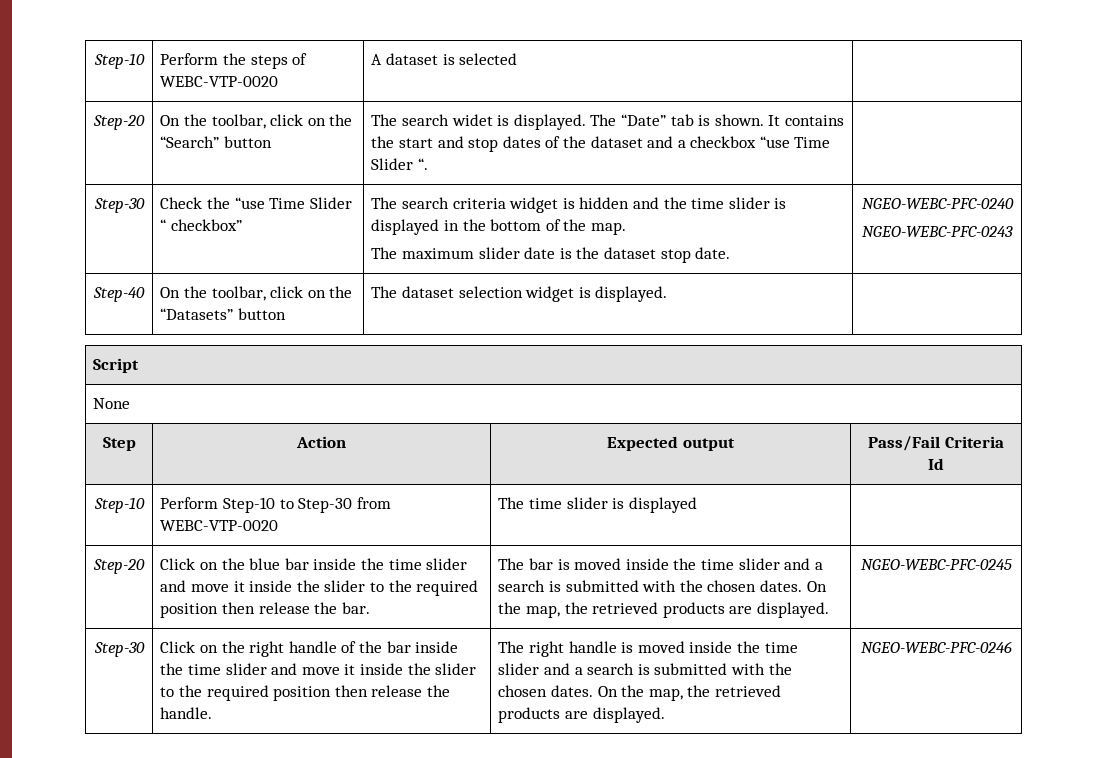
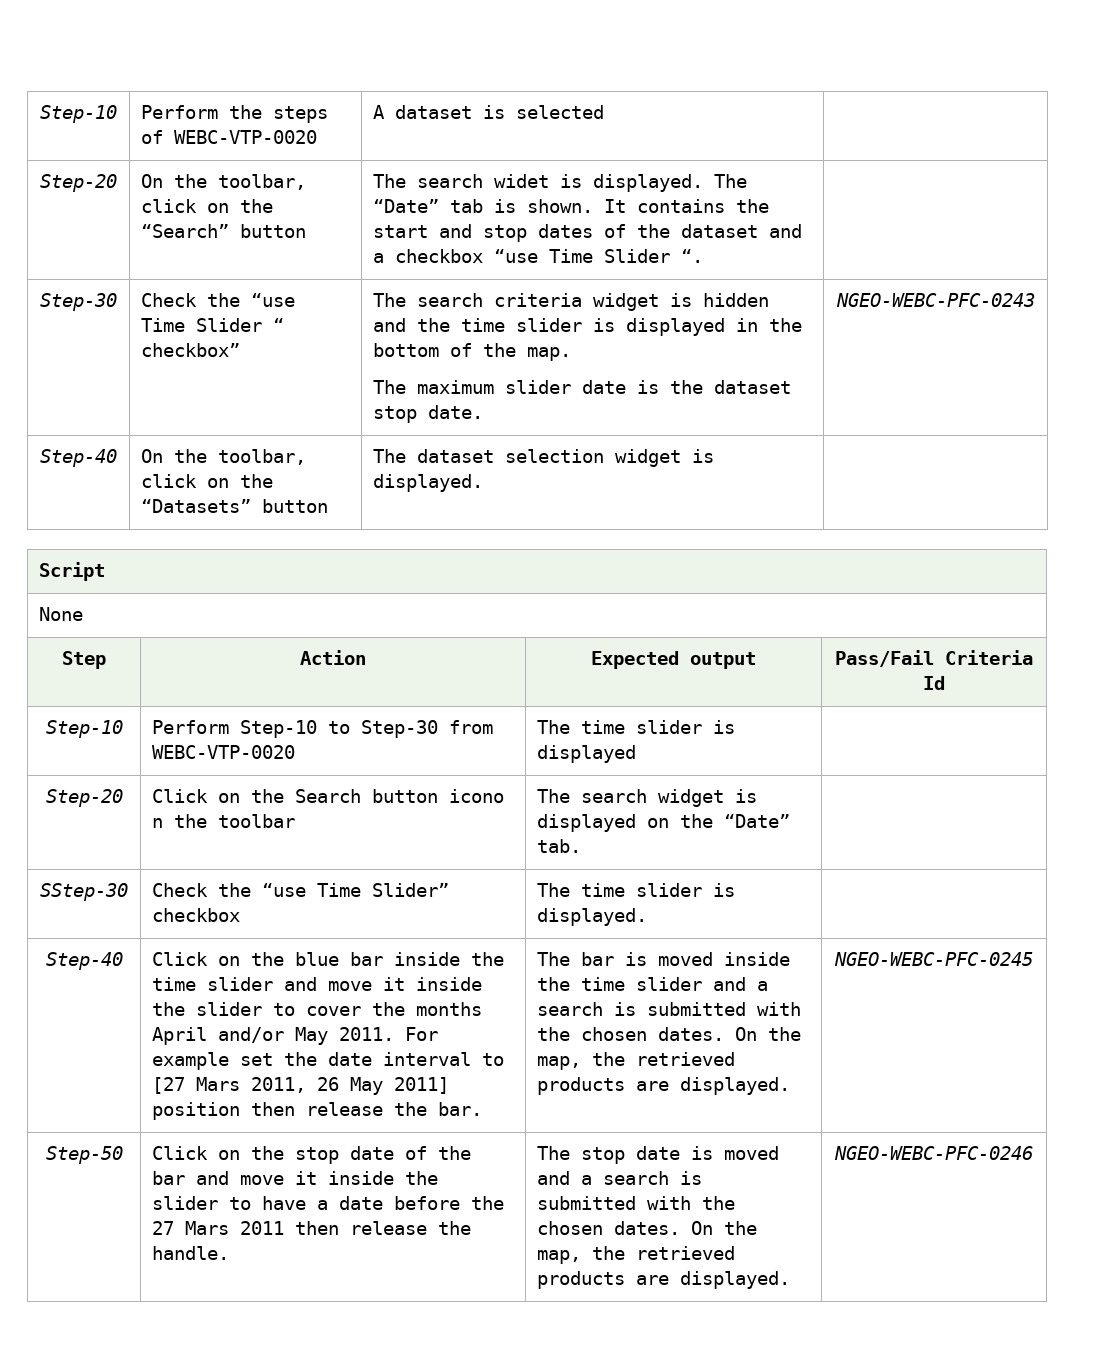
[861,198,1014,209] NGEO-WEBC-PFC-0240 // -> (484, 412) none
(145, 566) none -> [152,789,505,803] [152,814,296,828] [537,789,758,807] [537,814,791,832] [537,839,582,853] [40,883,128,901] [152,883,450,897] [152,908,241,922] [537,883,736,897] [537,908,648,926] [45,952,123,970] | Click on the Search button icono n the toolbar | The search widget is displayed on the “Date” tab. | // SStep-30 | Check the “use Time Slider” checkbox | The time slider is displayed. | // Step-40
[388,580,479,596] the required -> [306,1002,483,1016] [152,1027,439,1045] [152,1052,505,1070] [152,1077,450,1095] cover the months April and/or May 2011. For example set the date interval to [27 Mars 2011, 26 May 2011]
[93,642,145,657] [160,641,337,657] Step-30 | Click on the right handle -> [45,1146,123,1164] [152,1146,395,1164] Step-50 | Click on the stop date
[415,641,459,653] [160,663,477,675] [160,685,332,701] inside the time slider and move it inside the slider to the required position -> [196,1171,439,1185] [152,1196,505,1210] [152,1221,285,1235] and move it inside the slider to have a date before the 27 Mars 2011
[528,641,798,657] [498,663,540,675] right handle is moved inside the time slider -> [581,1146,780,1164] stop date is moved

